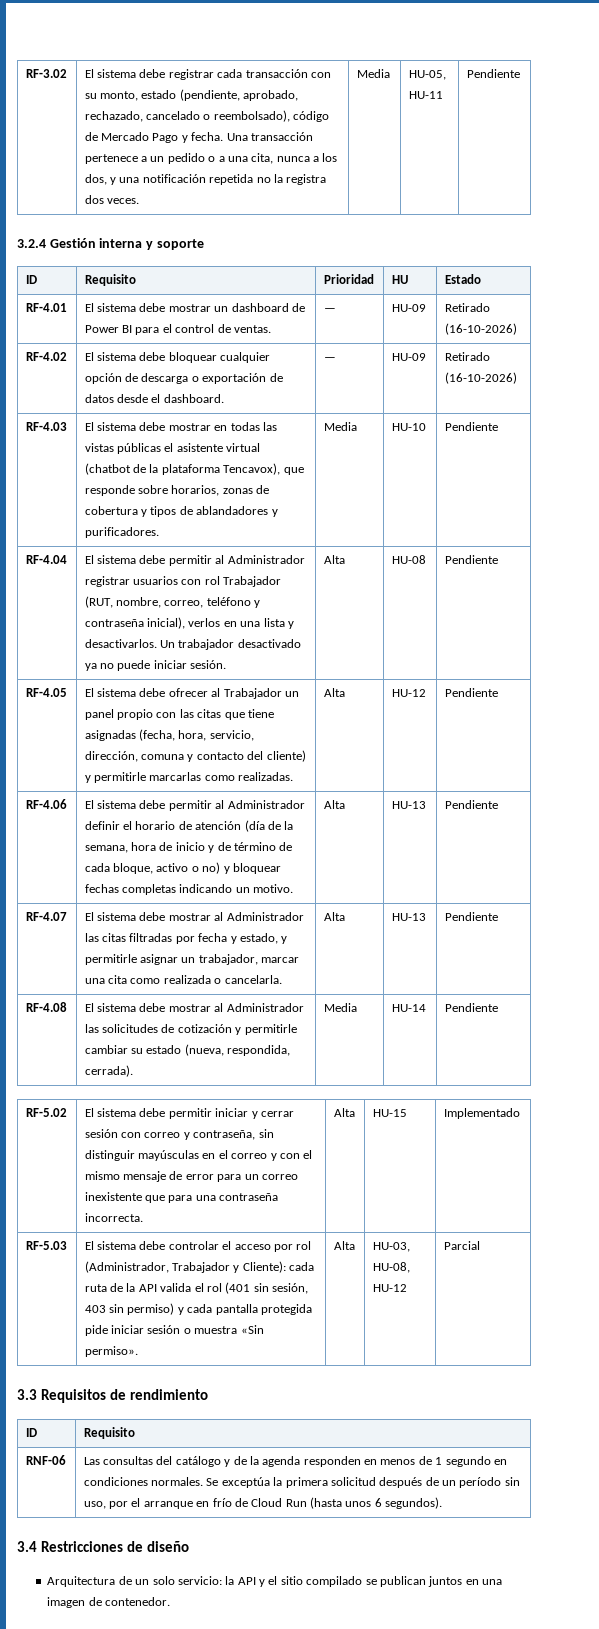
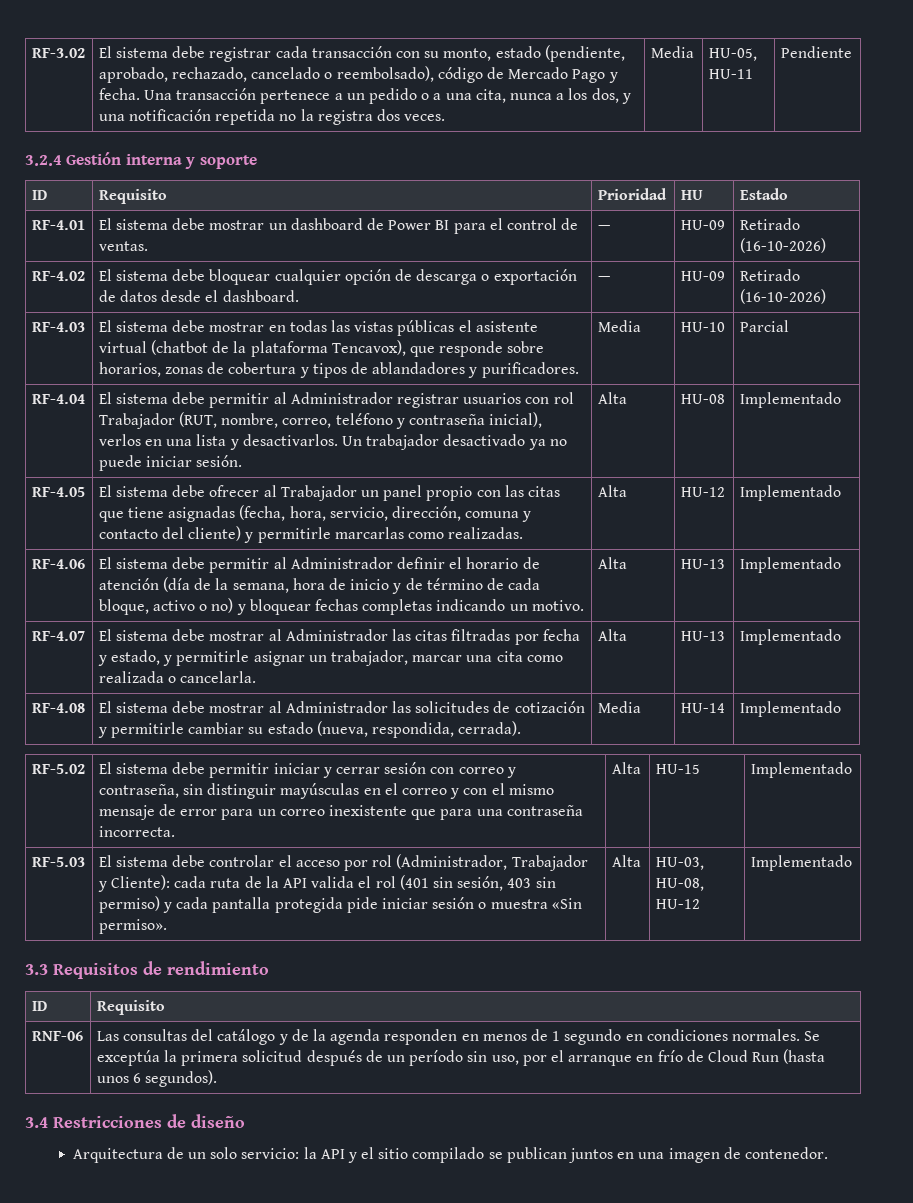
[444,422,498,431] Pendiente -> [739,320,789,332] Parcial
[444,555,498,564] Pendiente -> [739,392,841,408] Implementado
[444,688,498,697] Pendiente -> [739,485,841,501] Implementado
[444,800,498,809] Pendiente -> [739,557,841,573] Implementado
[444,912,498,921] Pendiente -> [739,629,841,645] Implementado
[444,1003,498,1012] Pendiente -> [739,701,841,717] Implementado
[443,1241,480,1250] Parcial -> [750,855,852,871] Implementado

